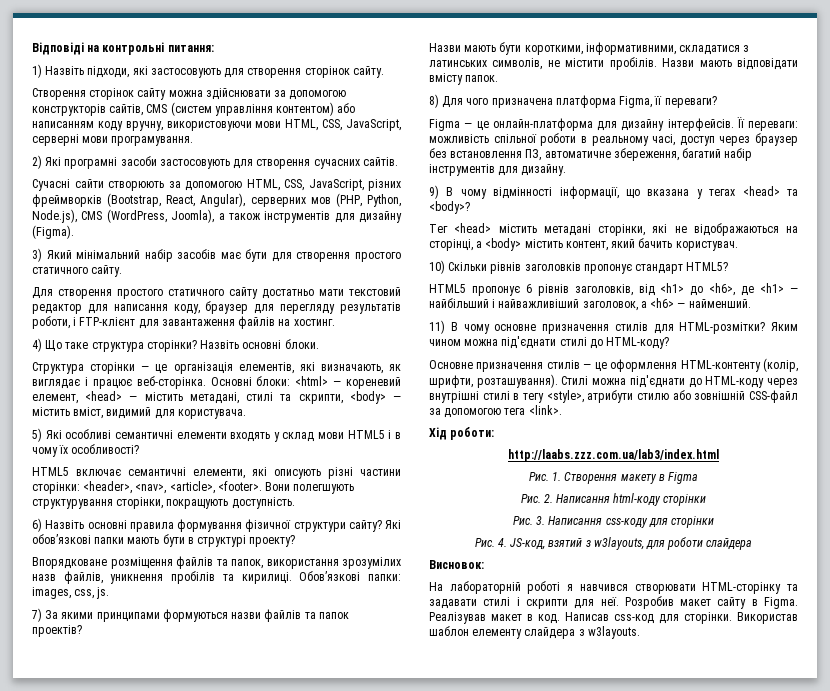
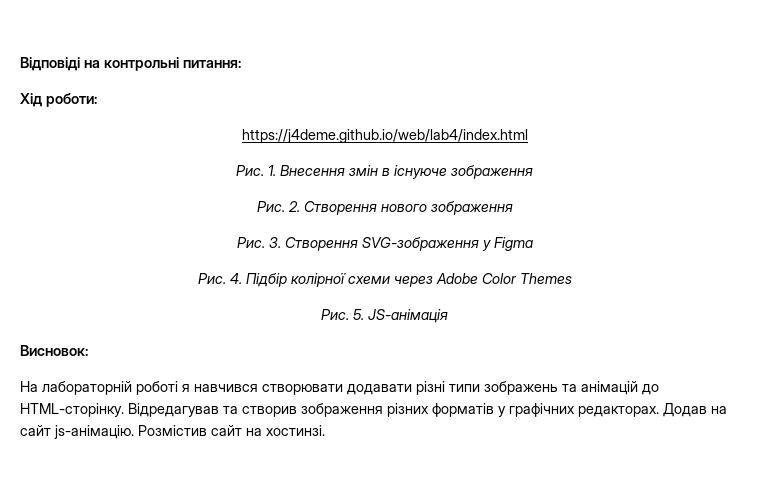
[32,64,384,78] [32,88,347,100] [32,102,356,116] [32,119,401,131] [32,134,194,146] [32,155,398,169] [32,179,401,191] [32,193,402,207] [32,209,402,223] [32,225,74,239] [32,248,401,262] [32,265,123,277] [32,287,401,299] [32,301,401,314] [32,316,335,329] [32,338,319,352] [32,362,401,374] [32,376,401,389] [32,391,402,404] [32,407,246,419] [32,428,401,442] [32,444,140,457] [32,467,401,479] [32,481,355,494] [32,497,295,509] [32,518,401,532] [32,534,296,547] [32,556,401,569] [32,571,402,584] [32,587,110,599] [32,608,349,622] [32,625,82,637] [429,42,750,55] [429,57,798,70] [429,73,499,85] [429,94,717,108] [429,117,798,131] [429,133,798,146] [429,148,753,161] [429,164,567,176] [429,185,798,199] [429,201,470,214] [429,223,798,236] [429,238,738,251] [429,260,729,274] [429,283,798,296] [429,298,751,311] [429,320,798,334] [429,336,670,349] [429,358,798,372] [429,374,798,388] [429,390,798,403] [429,405,562,418] // 1) Назвіть підходи, які застосовують для створення сторінок сайту. // Створення сторінок сайту можна здійснювати за допомогою конструкторів сайтів, CMS (систем управління контентом) або написанням коду вручну, використовуючи мови HTML, CSS, JavaScript, серверні мови програмування. // 2) Які програмні засоби застосовують для створення сучасних сайтів. // Сучасні сайти створюють за допомогою HTML, CSS, JavaScript, різних фреймворків (Bootstrap, React, Angular), серверних мов (PHP, Python, Node.js), CMS (WordPress, Joomla), а також інструментів для дизайну (Figma). // 3) Який мінімальний набір засобів має бути для створення простого статичного сайту. // Для створення простого статичного сайту достатньо мати текстовий редактор для написання коду, браузер для перегляду результатів роботи, і FTP-клієнт для завантаження файлів на хостинг. // 4) Що таке структура сторінки? Назвіть основні блоки. // Структура сторінки — це організація елементів, які визначають, як виглядає і працює веб-сторінка. Основні блоки: <html> — кореневий елемент, <head> — містить метадані, стилі та скрипти, <body> — містить вміст, видимий для користувача. // 5) Які особливі семантичні елементи входять у склад мови HTML5 і в чому їх особливості? // HTML5 включає семантичні елементи, які описують різні частини сторінки: <header>, <nav>, <article>, <footer>. Вони полегшують структурування сторінки, покращують доступність. // 6) Назвіть основні правила формування фізичної структури сайту? Які обов’язкові папки мають бути в структурі проекту? // Впорядковане розміщення файлів та папок, використання зрозумілих назв файлів, уникнення пробілів та кирилиці. Обов’язкові папки: images, css, js. // 7) За якими принципами формуються назви файлів та папок проектів? // Назви мають бути короткими, інформативними, складатися з латинських символів, не містити пробілів. Назви мають відповідати вмісту папок. // 8) Для чого призначена платформа Figma, її переваги? // Figma — це онлайн-платформа для дизайну інтерфейсів. Її переваги: можливість спільної роботи в реальному часі, доступ через браузер без встановлення ПЗ, автоматичне збереження, багатий набір інструментів для дизайну. // 9) В чому відмінності інформації, що вказана у тегах <head> та <body>? // Тег <head> містить метадані сторінки, які не відображаються на сторінці, а <body> містить контент, який бачить користувач. // 10) Скільки рівнів заголовків пропонує стандарт HTML5? // HTML5 пропонує 6 рівнів заголовків, від <h1> до <h6>, де <h1> — найбільший і найважливіший заголовок, а <h6> — найменший. // 11) В чому основне призначення стилів для HTML-розмітки? Яким чином можна під'єднати стилі до HTML-коду? // Основне призначення стилів — це оформлення HTML-контенту (колір, шрифти, розташування). Стилі можна під'єднати до HTML-коду через внутрішні стилі в тегу <style>, атрибути стилю або зовнішній CSS-файл за допомогою тега <link>. -> (241, 64) none
[508,449,719,462] http://laabs.zzz.com.ua/lab3/index.html -> [241,129,528,143] https://j4deme.github.io/web/lab4/index.html
[564,472,699,484] [520,493,707,506] [512,516,715,528] [474,537,753,550] Створення макету в Figma // Рис. 2. Написання html-коду сторінки // Рис. 3. Написання css-коду для сторінки // Рис. 4. JS-код, взятий з w3layouts, для роботи слайдера -> [280,165,533,179] [256,201,513,215] [236,237,533,251] [197,273,572,287] [321,309,448,323] Внесення змін в існуюче зображення // Рис. 2. Створення нового зображення // Рис. 3. Створення SVG-зображення у Figma // Рис. 4. Підбір колірної схеми через Adobe Color Themes // Рис. 5. JS-анімація
[702,582,798,594] [429,596,798,609] [429,612,798,624] [429,626,640,639] HTML-сторінку та задавати стилі і скрипти для неї. Розробив макет сайту в Figma. Реалізував макет в код. Написав css-код для сторінки. Використав шаблон елементу слайдера з w3layouts. -> [347,381,659,395] [20,403,727,417] [20,425,325,439] додавати різні типи зображень та анімацій до HTML-сторінку. Відредагував та створив зображення різних форматів у графічних редакторах. Додав на сайт js-анімацію. Розмістив сайт на хостинзі.

